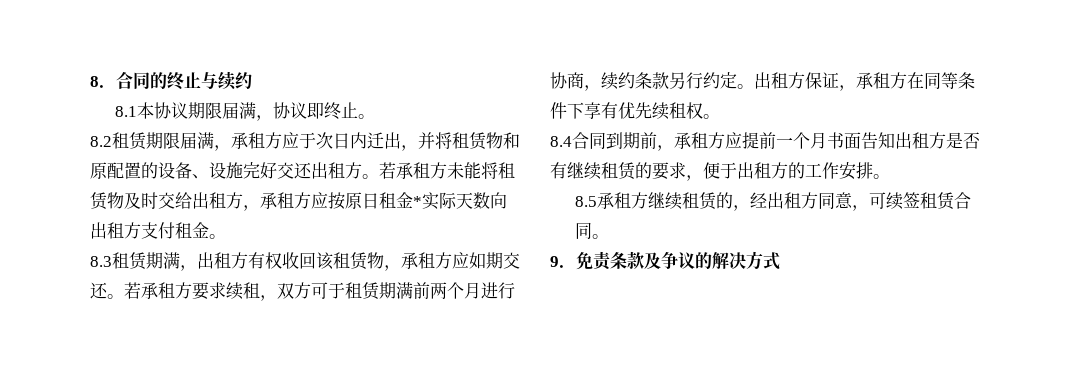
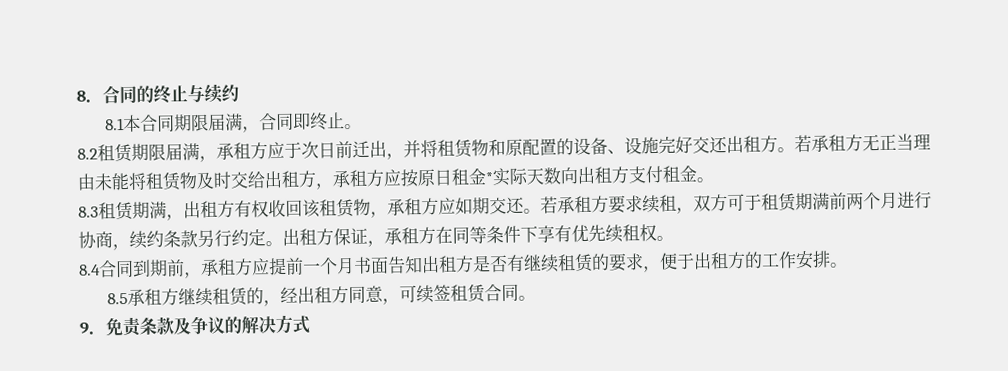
[154,102,308,121] 协议期限届满，协议 -> [139,112,294,133] 合同期限届满，合同
[350,132,367,149] 内 -> [335,141,353,159] 前
(447, 170) none -> [862,133,931,152] [77,173,96,191] 无正当理由

